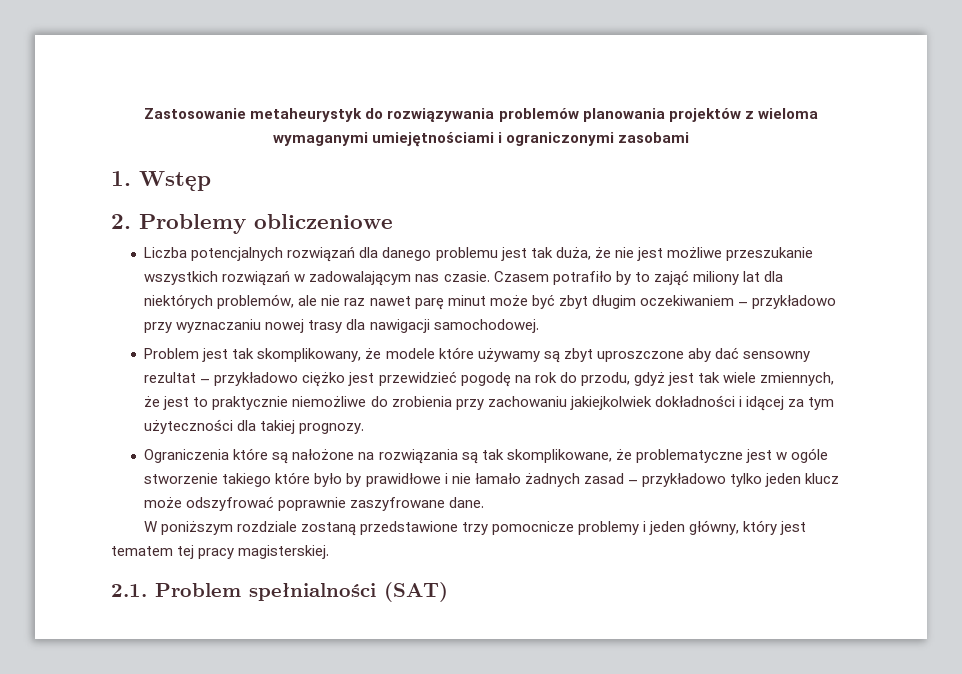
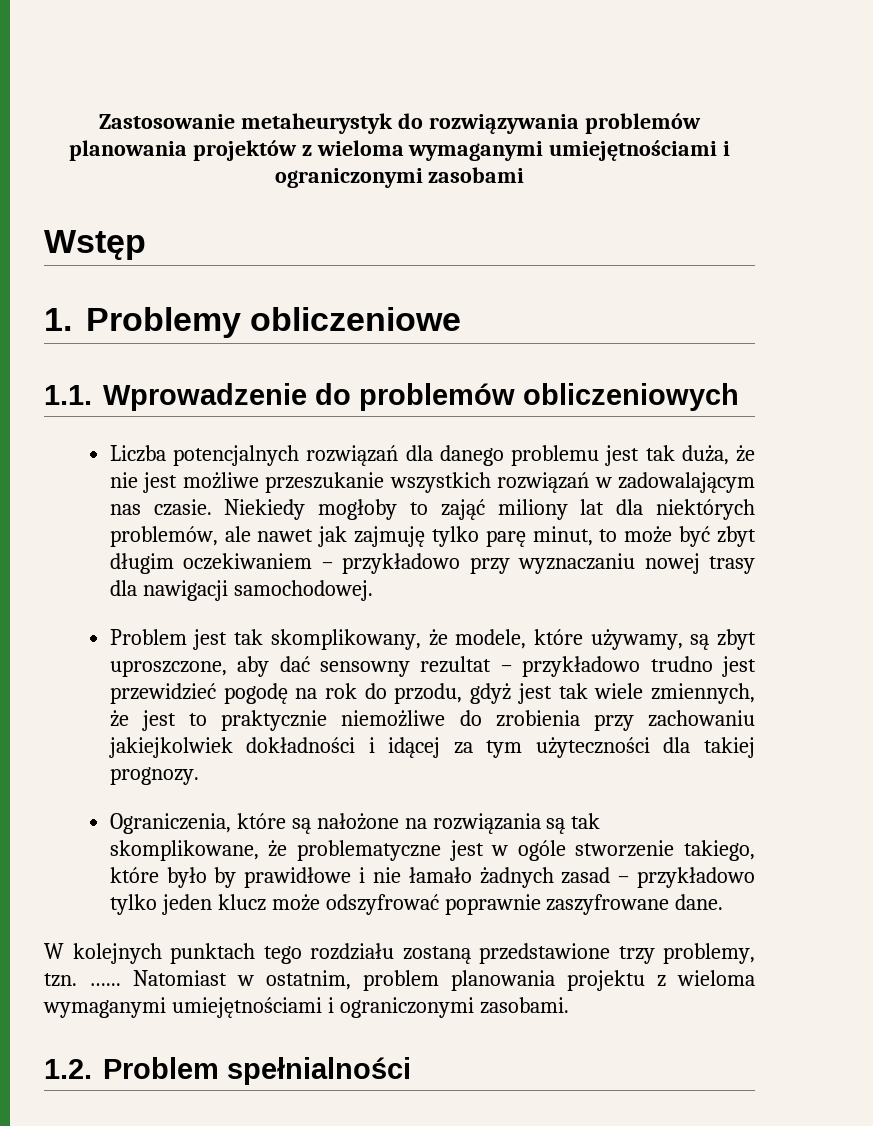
[111,171,131,186] 1. -> (525, 175) none
[111,214,131,229] 2. -> [44,308,72,331] 1.
(393, 221) none -> [44,383,739,411] // 1.1. Wprowadzenie do problemów obliczeniowych
[493,271,631,285] Czasem potrafiło by -> [224,499,398,520] Niekiedy mogłoby
[321,295,486,310] nie raz nawet parę minut -> [257,526,618,547] nawet jak zajmuję tylko parę minut, to
[385,347,540,362] modele które używamy -> [455,629,683,650] modele, które używamy,
[596,351,684,362] uproszczone -> [109,660,227,677] uproszczone,
[302,372,346,387] ciężko -> [650,656,713,672] trudno
[144,449,230,463] Ograniczenia -> [109,813,231,834] Ograniczenia,
[222,473,272,487] takiego -> [683,840,755,861] takiego,
[160,520,807,536] [111,545,330,559] [111,584,147,597] poniższym rozdziale zostaną przedstawione trzy pomocnicze problemy i jeden główny, który jest tematem tej pracy magisterskiej. // 2.1. -> [72,943,755,964] [44,970,755,991] [43,997,569,1018] [44,1059,92,1079] kolejnych punktach tego rozdziału zostaną przedstawione trzy problemy, tzn. …... Natomiast w ostatnim, problem planowania projektu z wieloma wymaganymi umiejętnościami i ograniczonymi zasobami. // 1.2.
[383,582,448,602] (SAT) -> (411, 1071) none

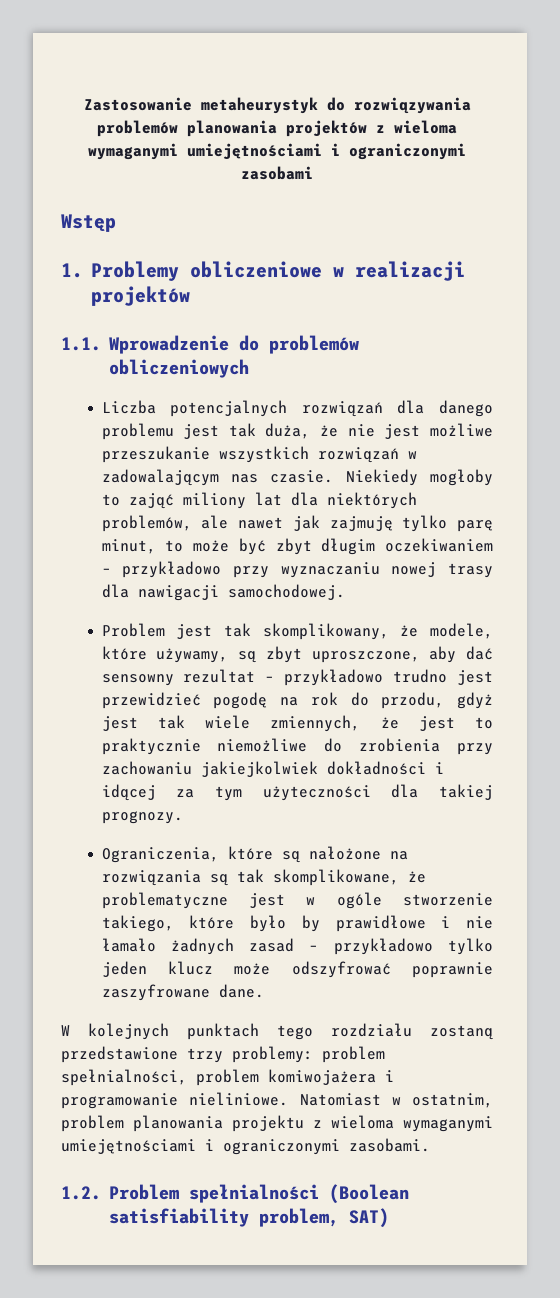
(461, 319) none -> [332,261,465,281] [90,286,190,306] w realizacji projektów
[663,943,755,964] [44,973,121,987] problemy, tzn. …... -> [232,1046,385,1063] [61,1069,394,1086] [61,1092,289,1109] problemy: problem spełnialności, problem komiwojażera i programowanie nieliniowe.
(411, 1071) none -> [328,1184,409,1204] [108,1208,389,1228] (Boolean satisfiability problem, SAT)

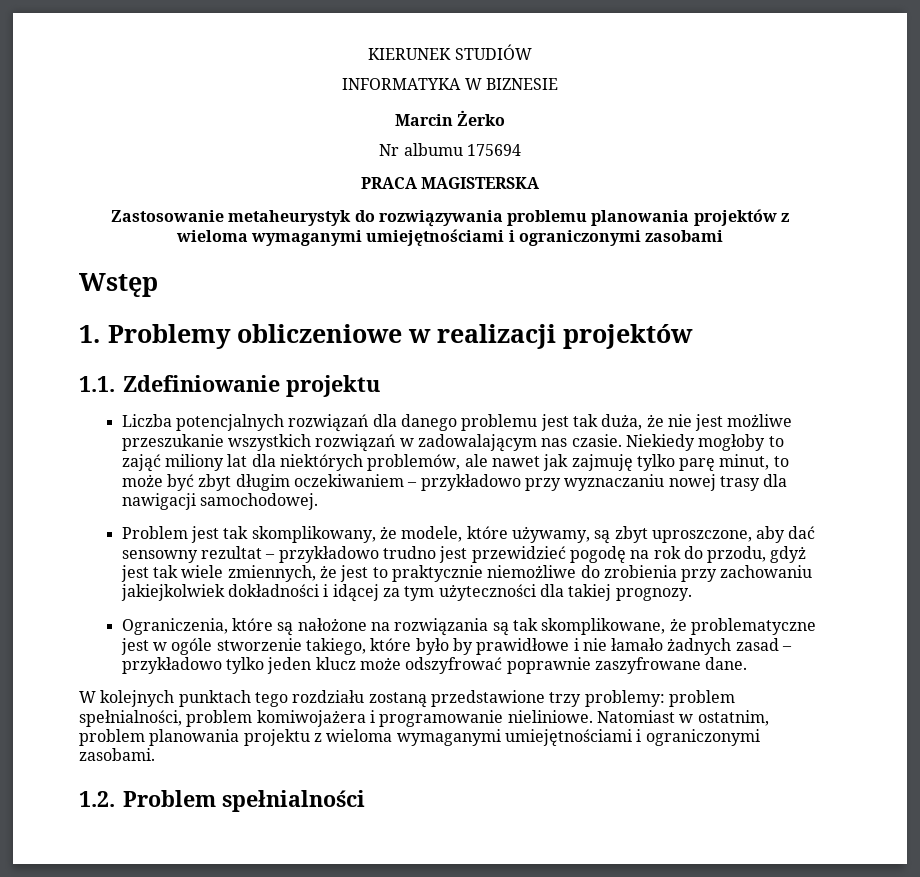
(83, 104) none -> [368,44,532,60] [342,78,558,90] [394,110,506,126] [379,143,521,156] [360,177,541,189] KIERUNEK STUDIÓW // INFORMATYKA W BIZNESIE // Marcin Żerko // Nr albumu 175694 // PRACA MAGISTERSKA //
[97,120,178,137] problemów -> [507,210,588,226] problemu
[108,335,359,354] [108,359,249,378] Wprowadzenie do problemów obliczeniowych -> [123,375,380,397] Zdefiniowanie projektu
[328,1184,409,1204] [108,1208,389,1228] (Boolean satisfiability problem, SAT) -> (365, 801) none

